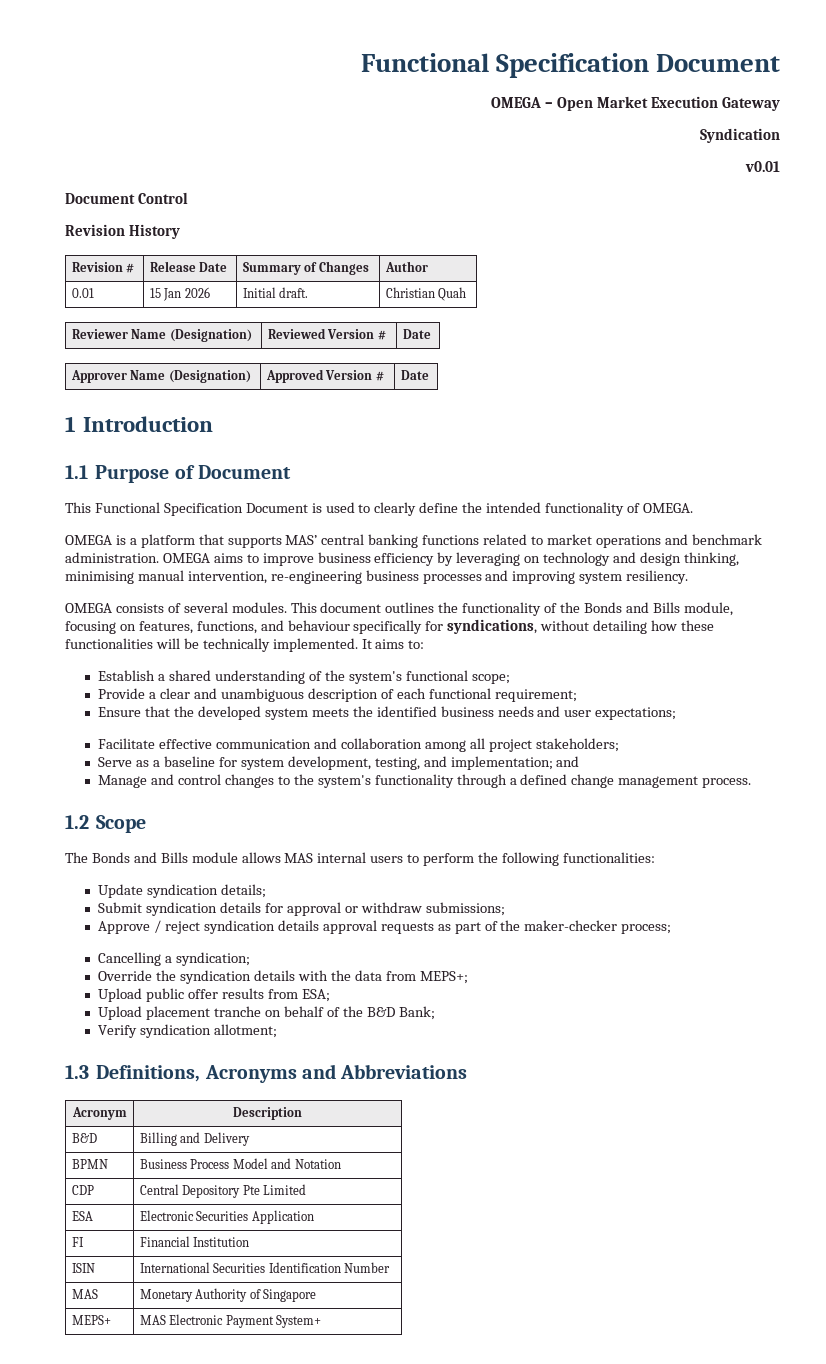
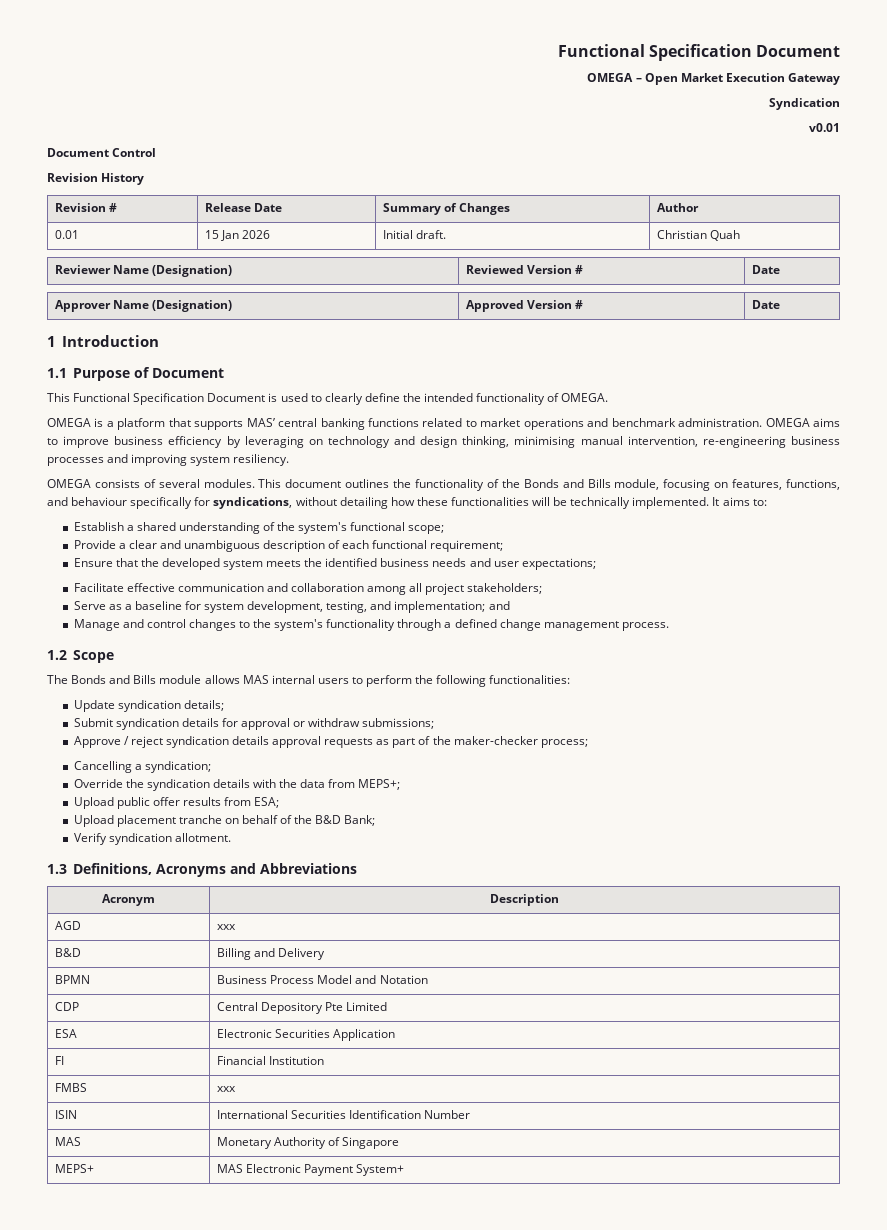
[214,1024,278,1038] allotment; -> [174,833,231,842] allotment.
(302, 1113) none -> [55,921,82,930] [217,924,237,930] // AGD | xxx
(250, 1242) none -> [55,1083,88,1092] [217,1086,237,1092] // FMBS | xxx

